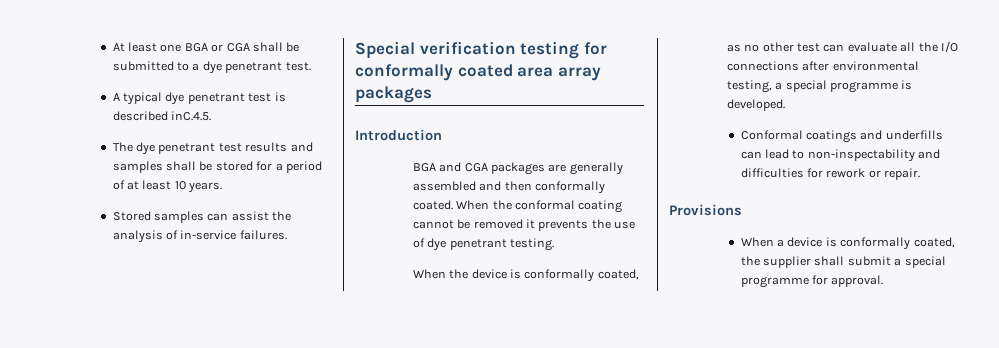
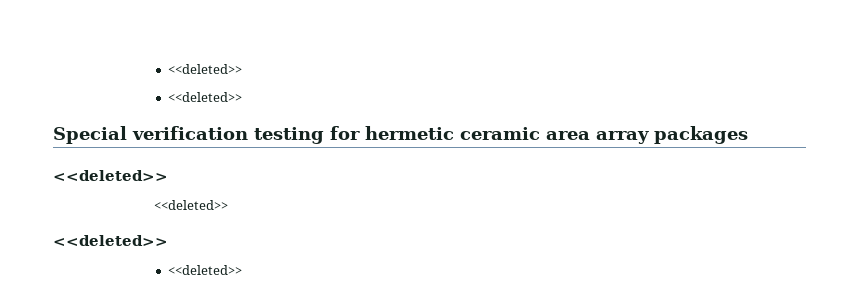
[112,42,300,52] [112,61,311,74] [112,92,286,105] [112,111,212,121] [112,142,313,155] [112,161,322,173] [112,180,223,193] [112,211,292,223] [112,230,287,243] At least one BGA or CGA shall be submitted to a dye penetrant test. // A typical dye penetrant test is described inC.4.5. // The dye penetrant test results and samples shall be stored for a period of at least 10 years. // Stored samples can assist the analysis of in-service failures. -> [168,64,243,74] [168,92,243,102] <<deleted>> // <<deleted>>
[355,64,513,81] conformally coated -> [365,126,540,140] hermetic ceramic
[355,129,442,141] [412,162,623,175] [412,181,606,194] [412,200,623,213] [412,219,636,231] [412,238,555,251] [412,269,639,282] [726,41,958,52] [726,61,919,71] [726,80,913,93] [726,99,785,111] [740,130,943,143] [740,149,941,162] [740,168,921,180] [669,204,742,216] [740,237,955,250] [740,256,946,268] [740,275,884,288] Introduction // BGA and CGA packages are generally assembled and then conformally coated. When the conformal coating cannot be removed it prevents the use of dye penetrant testing. // When the device is conformally coated, as no other test can evaluate all the I/O connections after environmental testing, a special programme is developed. // Conformal coatings and underfills can lead to non-inspectability and difficulties for rework or repair. // Provisions // When a device is conformally coated, the supplier shall submit a special programme for approval. -> [53,170,168,181] [153,200,228,210] [53,235,168,246] [168,265,243,275] <<deleted>> // <<deleted>> // <<deleted>> // <<deleted>>

